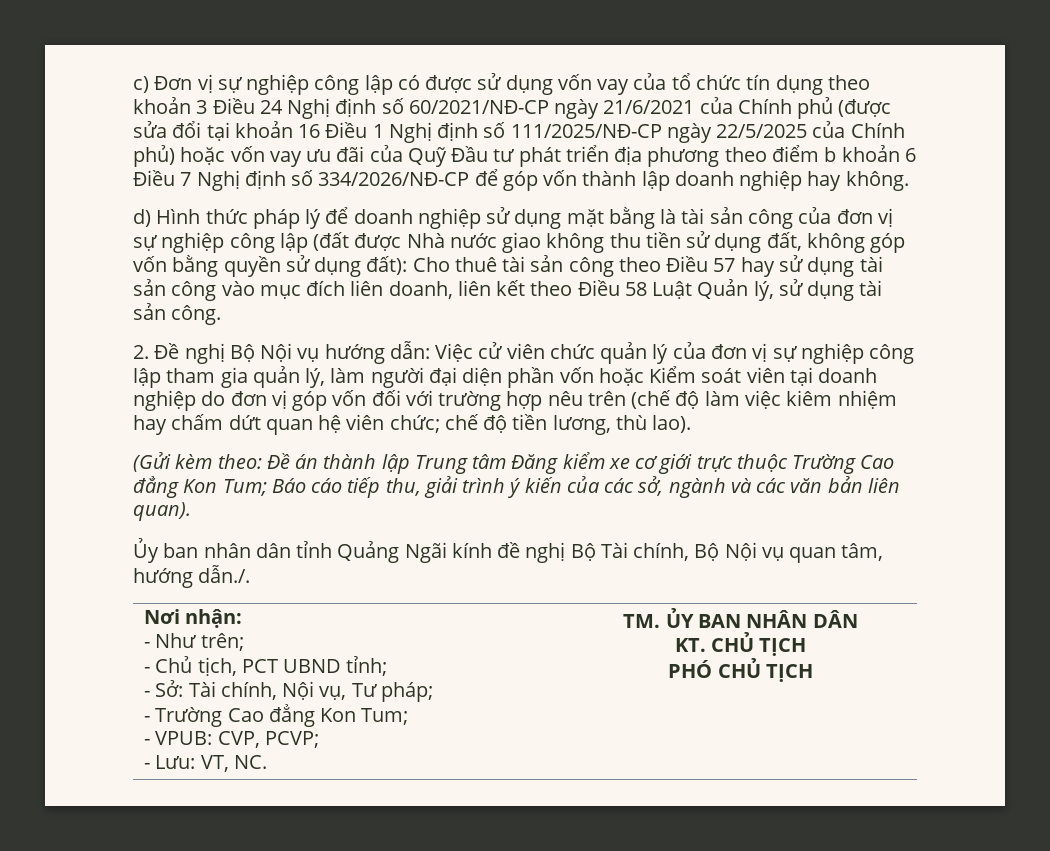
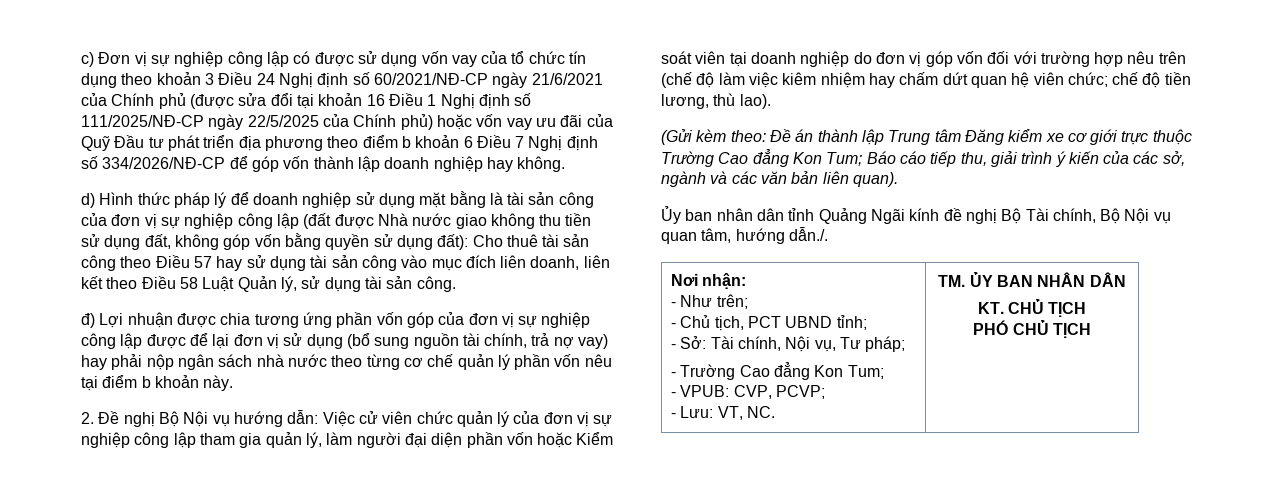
(222, 315) none -> [81,312,591,328] [81,333,609,349] [81,354,612,370] [81,375,234,391] // đ) Lợi nhuận được chia tương ứng phần vốn góp của đơn vị sự nghiệp công lập được để lại đơn vị sử dụng (bổ sung nguồn tài chính, trả nợ vay) hay phải nộp ngân sách nhà nước theo từng cơ chế quản lý phần vốn nêu tại điểm b khoản này.

